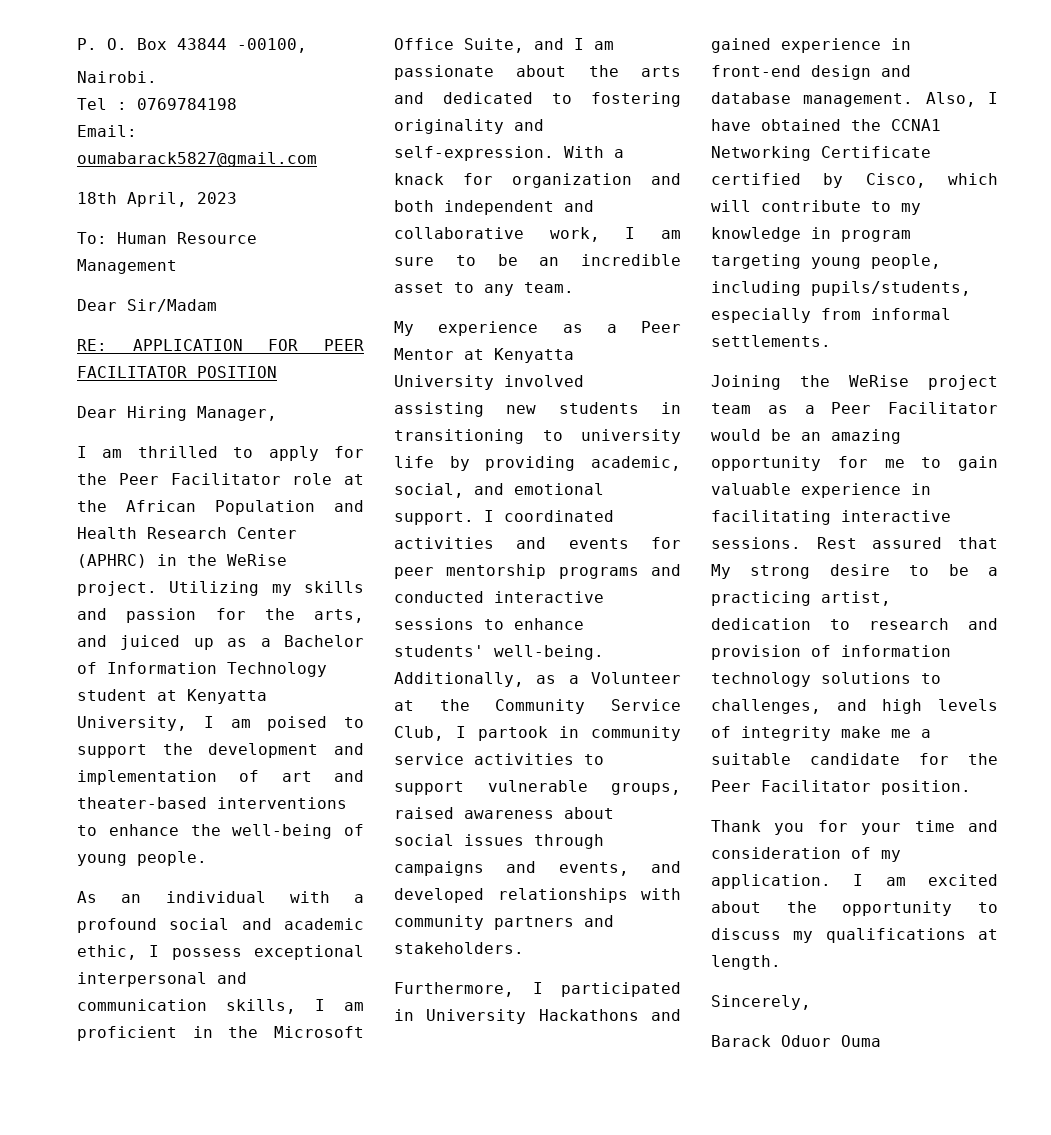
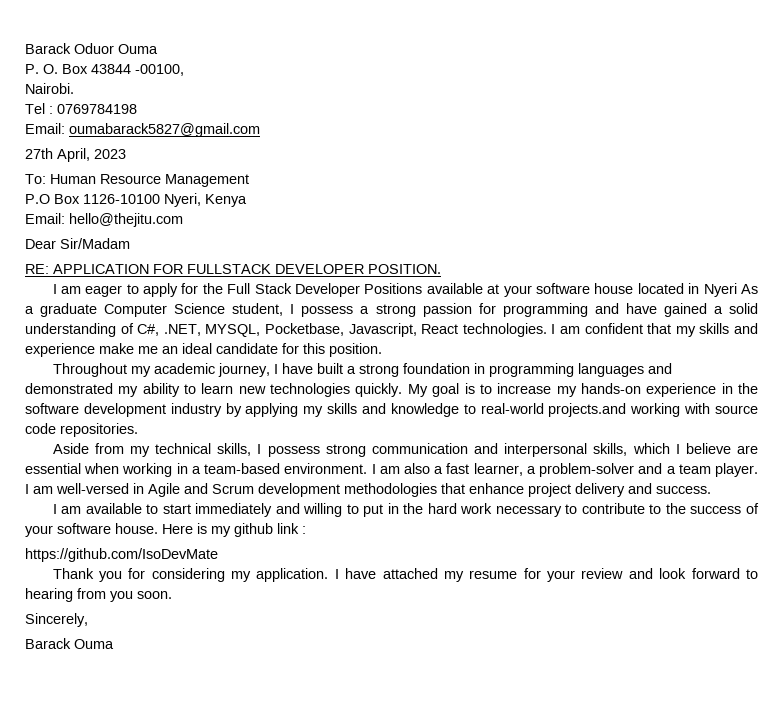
(77, 44) none -> [25,43,158,54] Barack Oduor Ouma //
[77,192,117,204] 18th -> [25,148,53,159] 27th
(177, 266) none -> [25,193,247,207] [25,213,183,227] // P.O Box 1126-10100 Nyeri, Kenya // Email: hello@thejitu.com
[324,339,364,351] [77,366,277,378] [77,406,277,421] [77,446,218,458] PEER FACILITATOR POSITION // Dear Hiring Manager, // I am thrilled -> [187,264,441,274] [52,284,123,297] FULLSTACK DEVELOPER POSITION. // I am eager
[118,473,364,485] [77,500,364,515] [77,527,297,539] [77,554,287,568] [77,581,364,596] [77,608,364,623] [77,635,364,650] [77,662,327,677] [77,689,267,704] [77,716,364,731] [77,743,364,758] [77,770,364,785] [77,797,347,809] [77,824,364,839] [77,851,207,866] [77,891,364,903] [77,918,364,933] [77,945,364,960] [77,972,247,987] [77,999,364,1014] [77,1026,364,1041] [394,38,614,53] [394,65,681,80] [394,92,681,107] [394,119,544,134] [394,146,624,161] [394,173,681,188] [394,200,594,215] [394,227,681,242] [394,254,681,266] [394,282,574,296] [394,321,681,336] [394,348,574,363] [394,375,584,390] [394,402,681,417] [394,429,681,444] [394,456,681,471] [394,483,604,498] [394,510,614,525] [394,537,681,549] [394,564,681,579] [394,591,604,603] [394,618,584,630] [394,645,604,660] [394,672,681,687] [394,699,681,714] [394,726,681,741] [394,753,604,765] [394,780,681,795] [394,807,614,819] [394,834,604,849] [394,861,681,876] [394,888,681,903] [394,915,614,930] [394,942,524,954] [394,982,681,997] [394,1009,681,1024] [711,38,911,53] [711,65,911,80] [711,92,998,107] [711,119,941,131] [711,146,931,161] [711,173,998,188] [711,200,921,215] [711,227,911,242] [711,254,941,269] [711,281,971,296] [711,308,951,323] [711,335,831,347] [711,375,998,390] [711,402,998,414] [711,429,901,444] [711,456,998,471] [711,483,931,498] [711,510,951,525] [711,537,998,549] [711,564,998,579] [711,591,891,606] [711,618,998,630] [711,645,951,660] [711,672,941,687] [711,699,998,714] [711,726,931,741] [711,753,998,765] [711,780,971,795] [711,820,998,835] [711,847,901,862] [711,874,998,889] [711,901,998,916] [711,928,998,943] [711,955,781,970] Peer Facilitator role at the African Population and Health Research Center (APHRC) in the WeRise project. Utilizing my skills and passion for the arts, and juiced up as a Bachelor of Information Technology student at Kenyatta University, I am poised to support the development and implementation of art and theater-based interventions to enhance the well-being of young people. // As an individual with a profound social and academic ethic, I possess exceptional interpersonal and communication skills, I am proficient in the Microsoft Office Suite, and I am passionate about the arts and dedicated to fostering originality and self-expression. With a knack for organization and both independent and collaborative work, I am sure to be an incredible asset to any team. // My experience as a Peer Mentor at Kenyatta University involved assisting new students in transitioning to university life by providing academic, social, and emotional support. I coordinated activities and events for peer mentorship programs and conducted interactive sessions to enhance students' well-being. Additionally, as a Volunteer at the Community Service Club, I partook in community service activities to support vulnerable groups, raised awareness about social issues through campaigns and events, and developed relationships with community partners and stakeholders. // Furthermore, I participated in University Hackathons and gained experience in front-end design and database management. Also, I have obtained the CCNA1 Networking Certificate certified by Cisco, which will contribute to my knowledge in program targeting young people, including pupils/students, especially from informal settlements. // Joining the WeRise project team as a Peer Facilitator would be an amazing opportunity for me to gain valuable experience in facilitating interactive sessions. Rest assured that My strong desire to be a practicing artist, dedication to research and provision of information technology solutions to challenges, and high levels of integrity make me a suitable candidate for the Peer Facilitator position. // Thank you for your time and consideration of my application. I am excited about the opportunity to discuss my qualifications at length. -> [227,283,759,297] [25,303,758,317] [25,323,759,337] [25,343,382,357] [52,363,672,377] [25,383,759,397] [25,403,758,417] [25,423,138,437] [52,443,758,457] [25,463,758,477] [25,483,711,497] [52,503,759,517] [25,523,306,537] [25,548,218,562] [52,568,758,582] [25,588,172,602] Full Stack Developer Positions available at your software house located in Nyeri As a graduate Computer Science student, I possess a strong passion for programming and have gained a solid understanding of C#, .NET, MYSQL, Pocketbase, Javascript, React technologies. I am confident that my skills and experience make me an ideal candidate for this position. // Throughout my academic journey, I have built a strong foundation in programming languages and demonstrated my ability to learn new technologies quickly. My goal is to increase my hands-on experience in the software development industry by applying my skills and knowledge to real-world projects.and working with source code repositories. // Aside from my technical skills, I possess strong communication and interpersonal skills, which I believe are essential when working in a team-based environment. I am also a fast learner, a problem-solver and a team player. I am well-versed in Agile and Scrum development methodologies that enhance project delivery and success. // I am available to start immediately and willing to put in the hard work necessary to contribute to the success of your software house. Here is my github link : // https://github.com/IsoDevMate // Thank you for considering my application. I have attached my resume for your review and look forward to hearing from you soon.
[781,1035,831,1047] Oduor -> (71, 643) none

